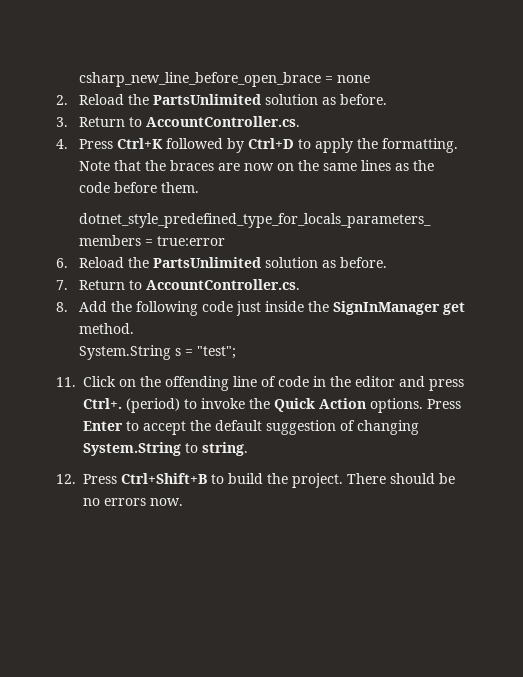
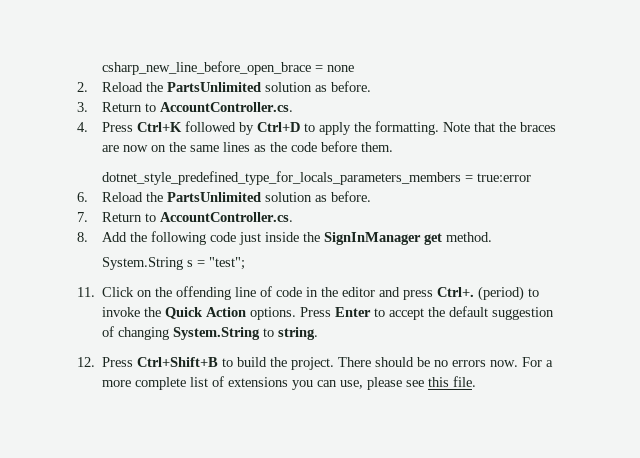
(183, 502) none -> [522,357,554,367] [102,376,477,390] For a more complete list of extensions you can use, please see this file.

